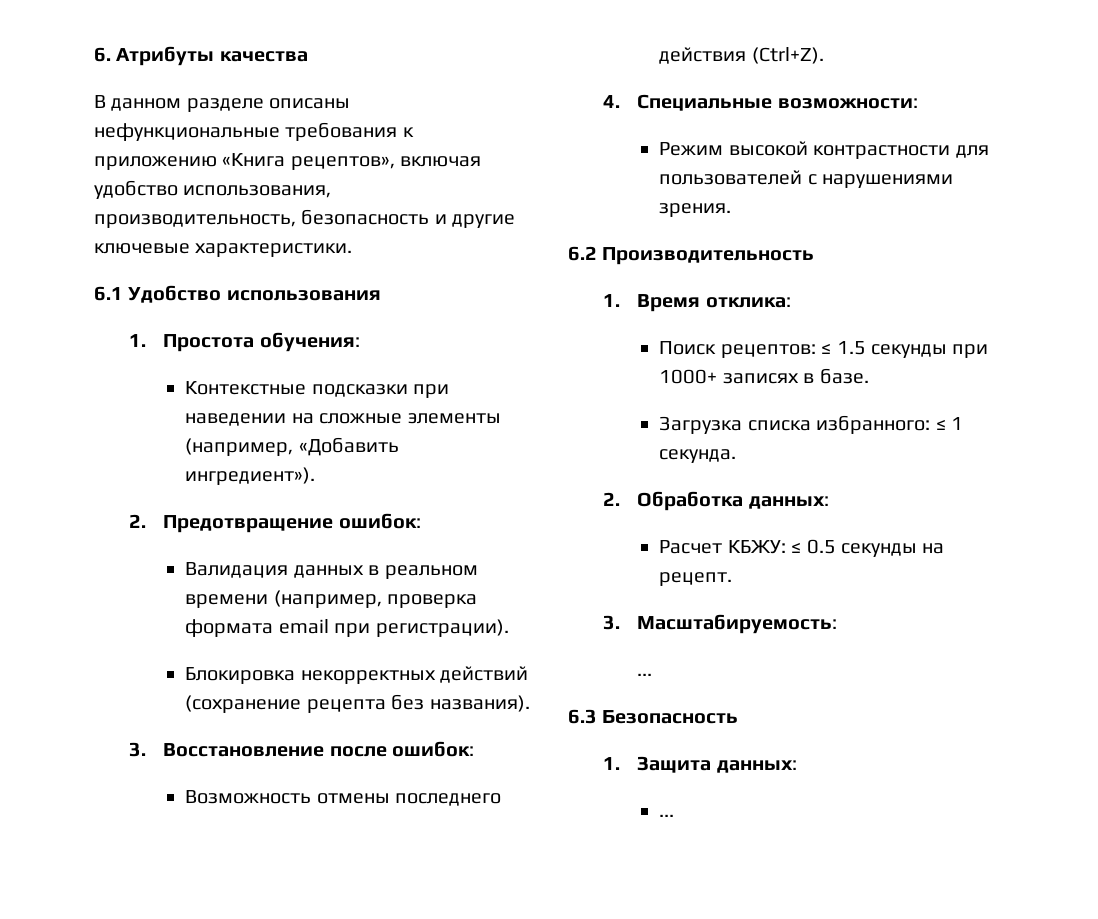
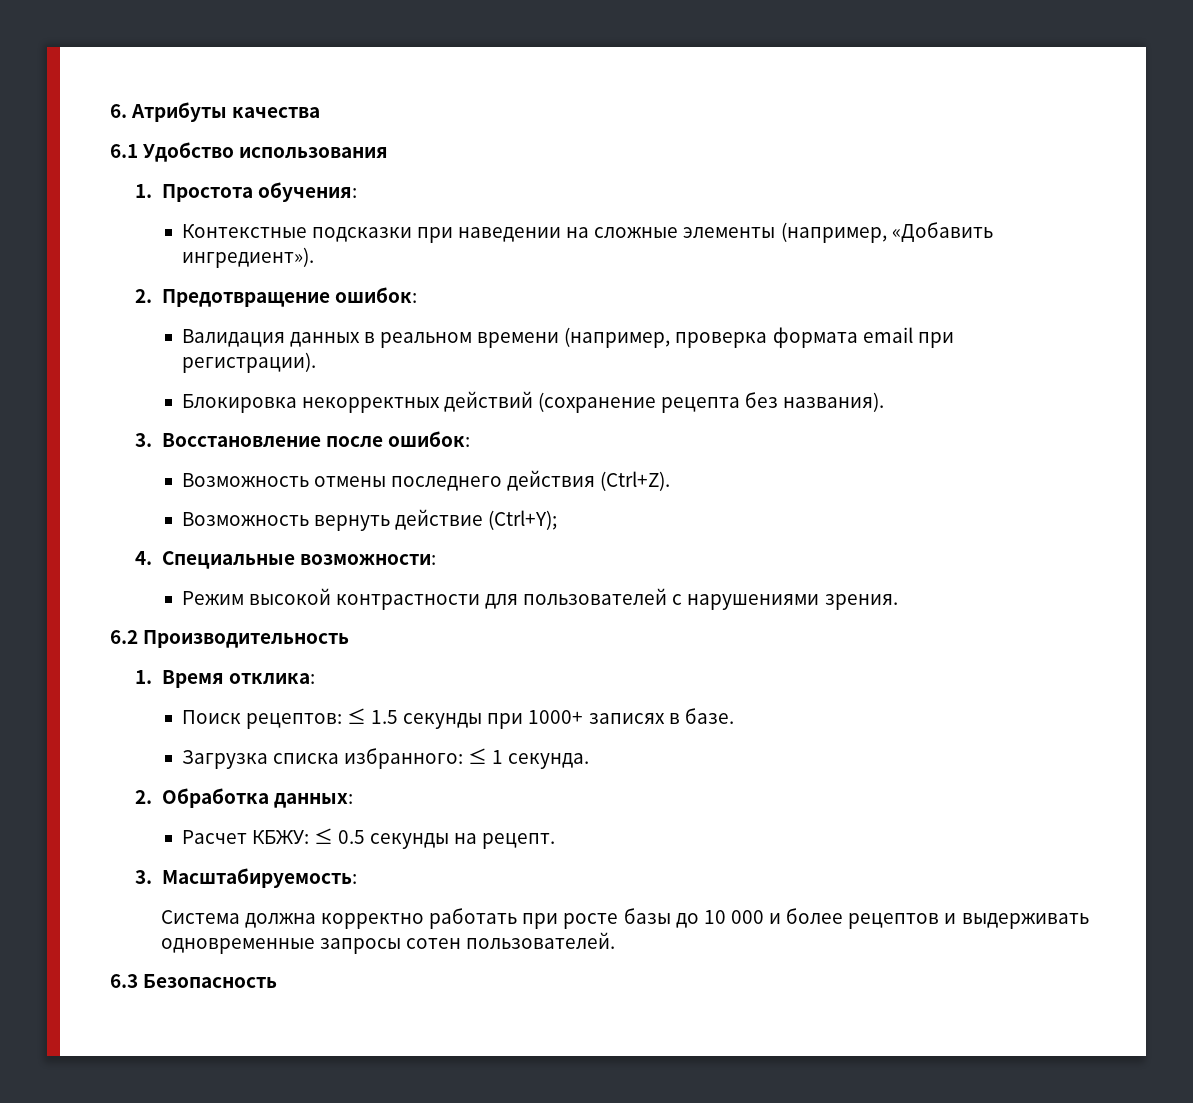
[94,95,351,112] [94,122,414,141] [94,153,482,170] [94,180,332,199] [94,209,516,228] [94,243,353,257] // В данном разделе описаны нефункциональные требования к приложению «Книга рецептов», включая удобство использования, производительность, безопасность и другие ключевые характеристики. -> (321, 112) none
(824, 55) none -> [181,509,558,531] // Возможность вернуть действие (Ctrl+Y);
[637,673,653,676] [568,709,739,724] [602,756,797,773] [659,814,675,817] ... // 6.3 Безопасность // 1. Защита данных: // ... -> [160,908,1089,929] [160,932,616,954] [110,974,278,988] Система должна корректно работать при росте базы до 10 000 и более рецептов и выдерживать одновременные запросы сотен пользователей. // 6.3 Безопасность

